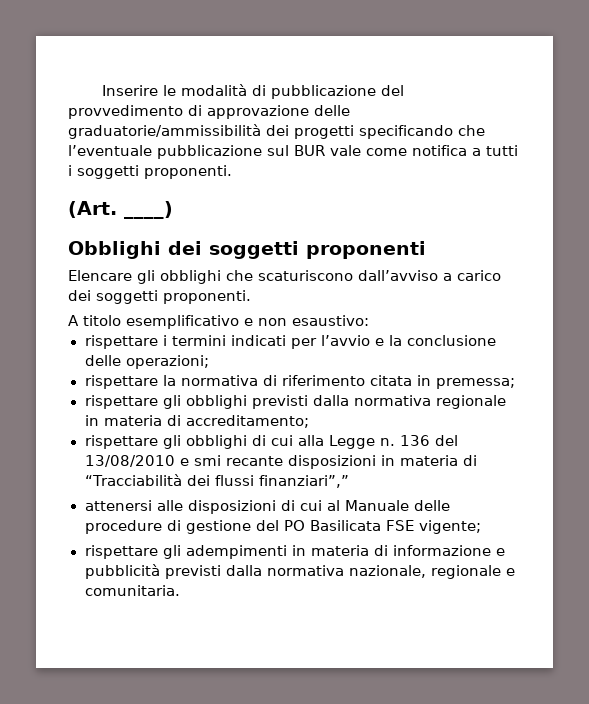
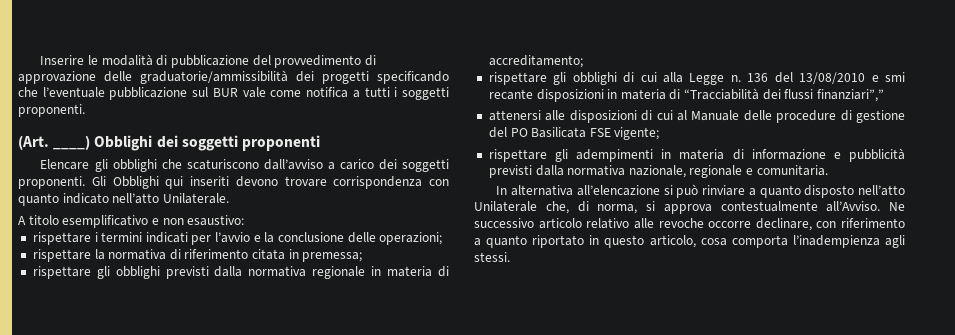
(173, 210) // -> (91, 142) none
(251, 297) none -> [91,176,449,189] [18,193,229,206] Gli Obblighi qui inseriti devono trovare corrispondenza con quanto indicato nell’atto Unilaterale.
(180, 590) none -> [496,184,905,198] [474,201,905,214] [474,218,905,231] [474,235,905,248] [474,252,510,262] // In alternativa all’elencazione si può rinviare a quanto disposto nell’atto Unilaterale che, di norma, si approva contestualmente all’Avviso. Ne successivo articolo relativo alle revoche occorre declinare, con riferimento a quanto riportato in questo articolo, cosa comporta l’inadempienza agli stessi.

